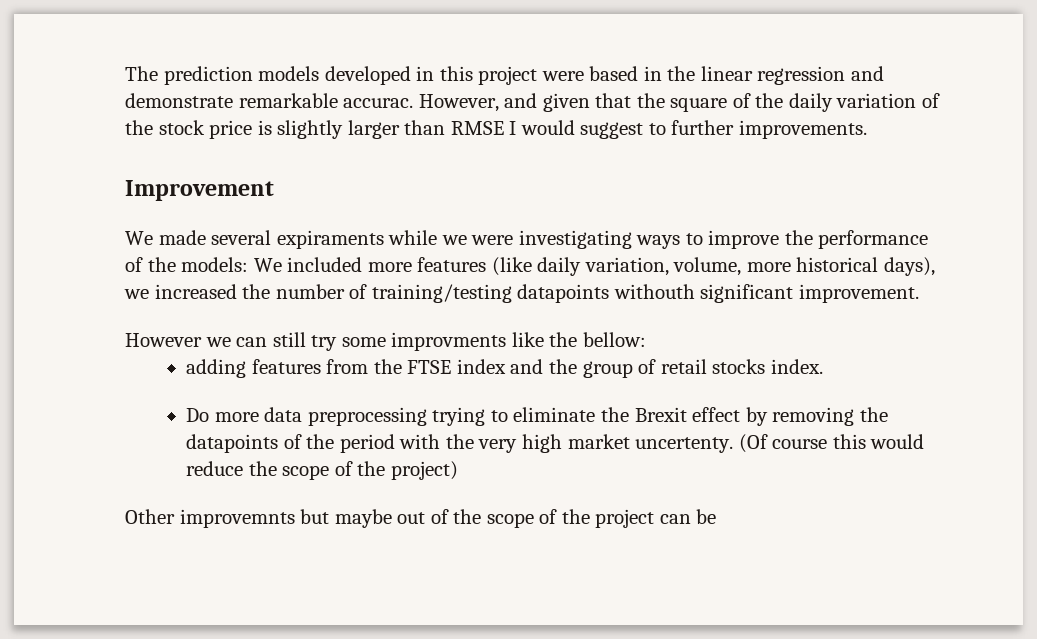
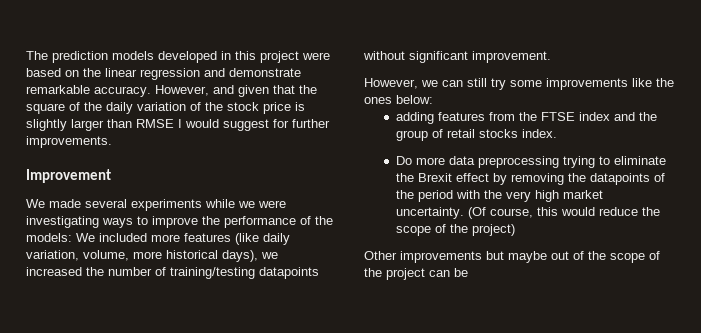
[643,66,662,81] in -> [65,70,79,77] on
[343,98,414,108] accurac. -> [94,86,151,97] accuracy.
[648,123,666,135] to -> [273,119,289,128] for
[276,230,384,249] expiraments -> [131,199,202,211] experiments
[613,284,695,299] withouth -> [363,51,405,60] without
[125,333,202,347] However -> [364,78,418,89] However,
[391,332,507,351] improvments -> [546,78,628,90] improvements
[582,332,646,347] bellow: -> [364,95,433,104] ones below:
[635,434,828,453] uncertenty. (Of course -> [396,207,534,219] uncertainty. (Of course,
[179,509,295,528] improvemnts -> [400,251,482,263] improvements

